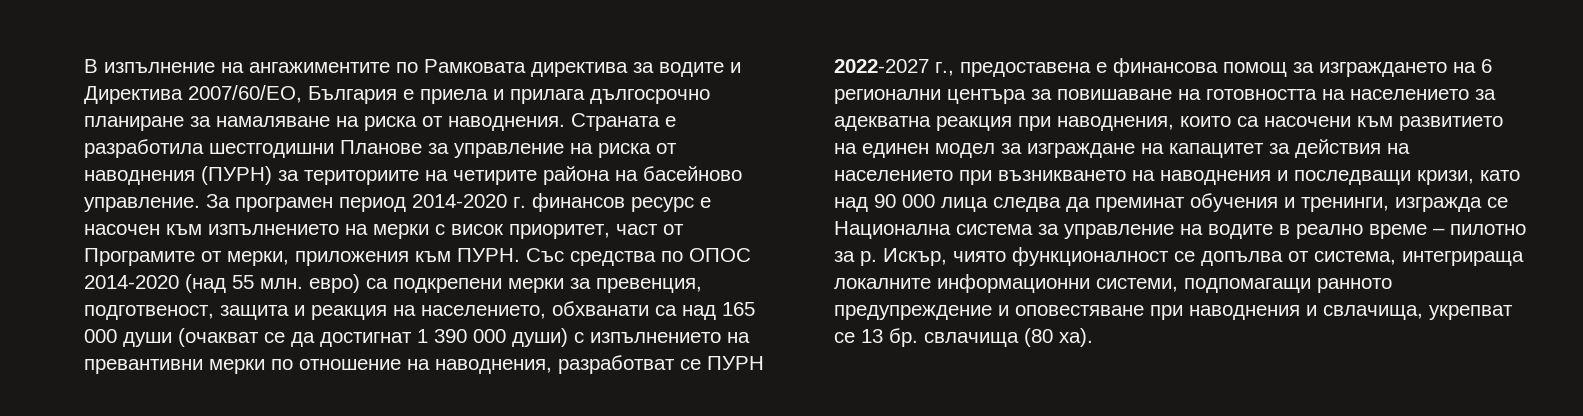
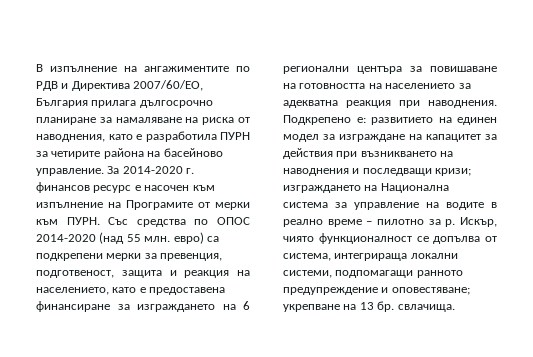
[424,59,724,77] Рамковата директива за водите -> [36,81,58,91] РДВ
[403,89,504,104] е приела и -> (88, 103) none
[448,113,676,131] [84,139,677,158] [84,166,448,185] наводнения. Страната е разработила шестгодишни Планове за управление на риска от наводнения (ПУРН) за териториите на -> [36,131,250,142] [36,151,48,157] наводнения, като е разработила ПУРН за
[235,197,406,212] програмен период -> (120, 170) none
[208,224,684,239] [84,248,409,266] изпълнението на мерки с висок приоритет, част от Програмите от мерки, приложения -> [36,200,250,210] изпълнение на Програмите от мерки
[552,301,755,320] [84,328,750,347] [84,355,764,374] [834,58,1287,77] обхванати са над 165 000 души (очакват се да достигнат 1 390 000 души) с изпълнението на превантивни мерки по отношение на наводнения, разработват се ПУРН 2022-2027 г., предоставена е финансова помощ -> [112,287,226,295] [36,301,110,312] като е предоставена финансиране
[1057,116,1393,131] наводнения, които са насочени към -> [428,100,497,108] [283,115,366,125] наводнения. Подкрепено е:
[1387,143,1410,154] [834,170,953,181] на населението -> (333, 153) none
[1417,170,1520,185] [834,193,1508,212] кризи, като над 90 000 лица следва да преминат обучения и тренинги, изгражда се -> [435,168,472,176] [283,185,378,193] кризи; изграждането на
[834,274,1090,293] локалните информационни -> [410,253,458,259] локални
[1015,305,1513,320] [834,328,1093,347] оповестяване при наводнения и свлачища, укрепват се 13 бр. свлачища (80 ха). -> [391,287,470,295] [283,301,455,312] оповестяване; укрепване на 13 бр. свлачища.

